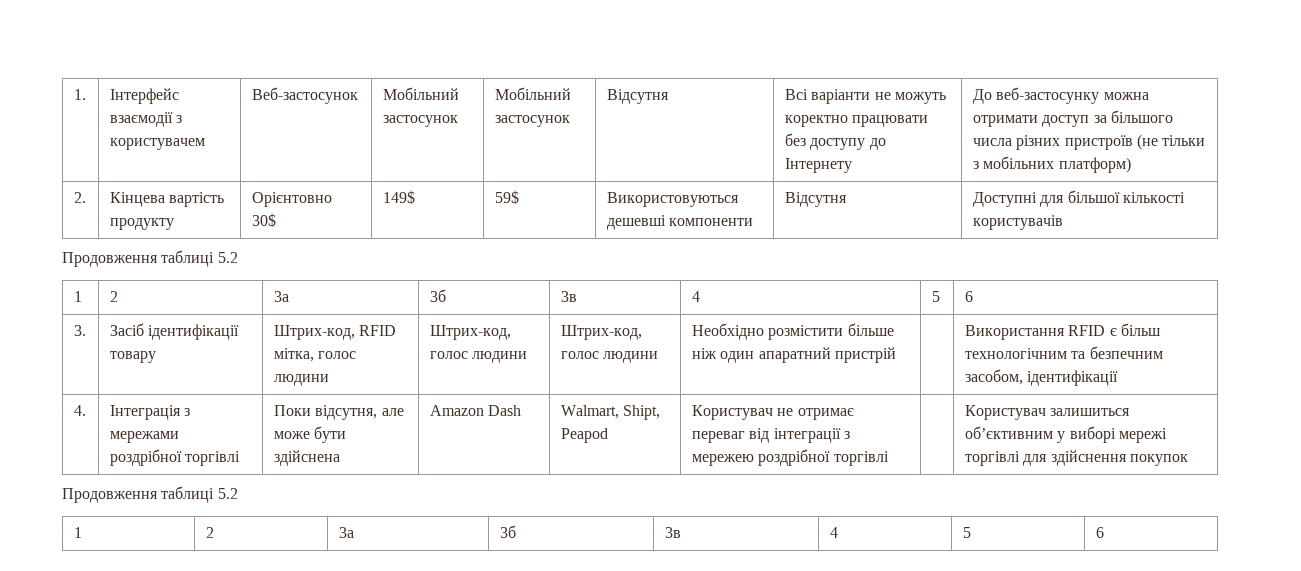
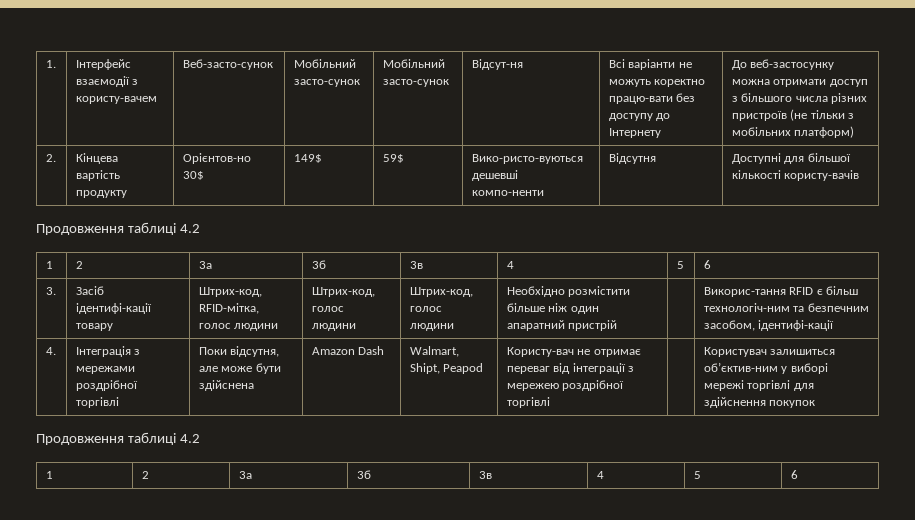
[109,138,205,150] [251,87,358,104] [382,87,459,100] [382,115,458,127] [494,87,571,100] [494,115,570,127] [606,89,669,104] користувачем | Веб-застосунок | Мобільний застосунок | Мобільний застосунок | Відсутня -> [75,96,157,104] [182,59,273,70] [293,59,356,68] [293,79,360,87] [382,59,445,68] [382,79,449,87] [471,59,523,70] користу-вачем | Веб-засто-сунок | Мобільний засто-сунок | Мобільний засто-сунок | Відсут-ня
[852,115,929,127] працювати -> [608,96,673,104] працю-вати
[1093,115,1107,123] за -> [731,96,738,102] з
[251,192,332,207] Орієнтовно -> [182,153,251,164] Орієнтов-но
[606,192,739,207] [606,215,754,230] Використовуються дешевші компоненти -> [471,154,583,164] [471,170,518,181] [471,190,544,196] Вико-ристо-вуються дешевші компо-ненти
[972,215,1063,230] [62,250,238,267] користувачів // Продовження таблиці 5.2 -> [784,170,860,181] [36,222,200,235] користу-вачів // Продовження таблиці 4.2
[148,324,240,340] ідентифікації -> [75,303,152,314] ідентифі-кації
[359,325,397,336] [273,348,314,362] RFID мітка, -> [198,303,259,314] RFID-мітка,
[964,325,1065,340] Використання -> [703,287,786,297] Викорис-тання
[964,348,1067,359] технологічним -> [703,303,790,312] технологіч-ним
[1027,370,1119,386] ідентифікації -> [758,320,835,331] ідентифі-кації
[691,405,773,420] Користувач -> [506,347,574,357] Користу-вач
[964,426,1053,439] об’єктивним -> [703,362,778,372] об’єктив-ним
[217,488,238,499] 5.2 -> [179,434,200,443] 4.2

